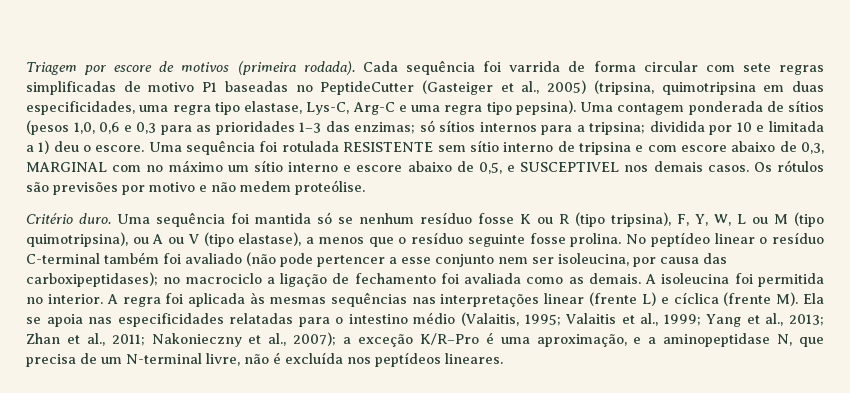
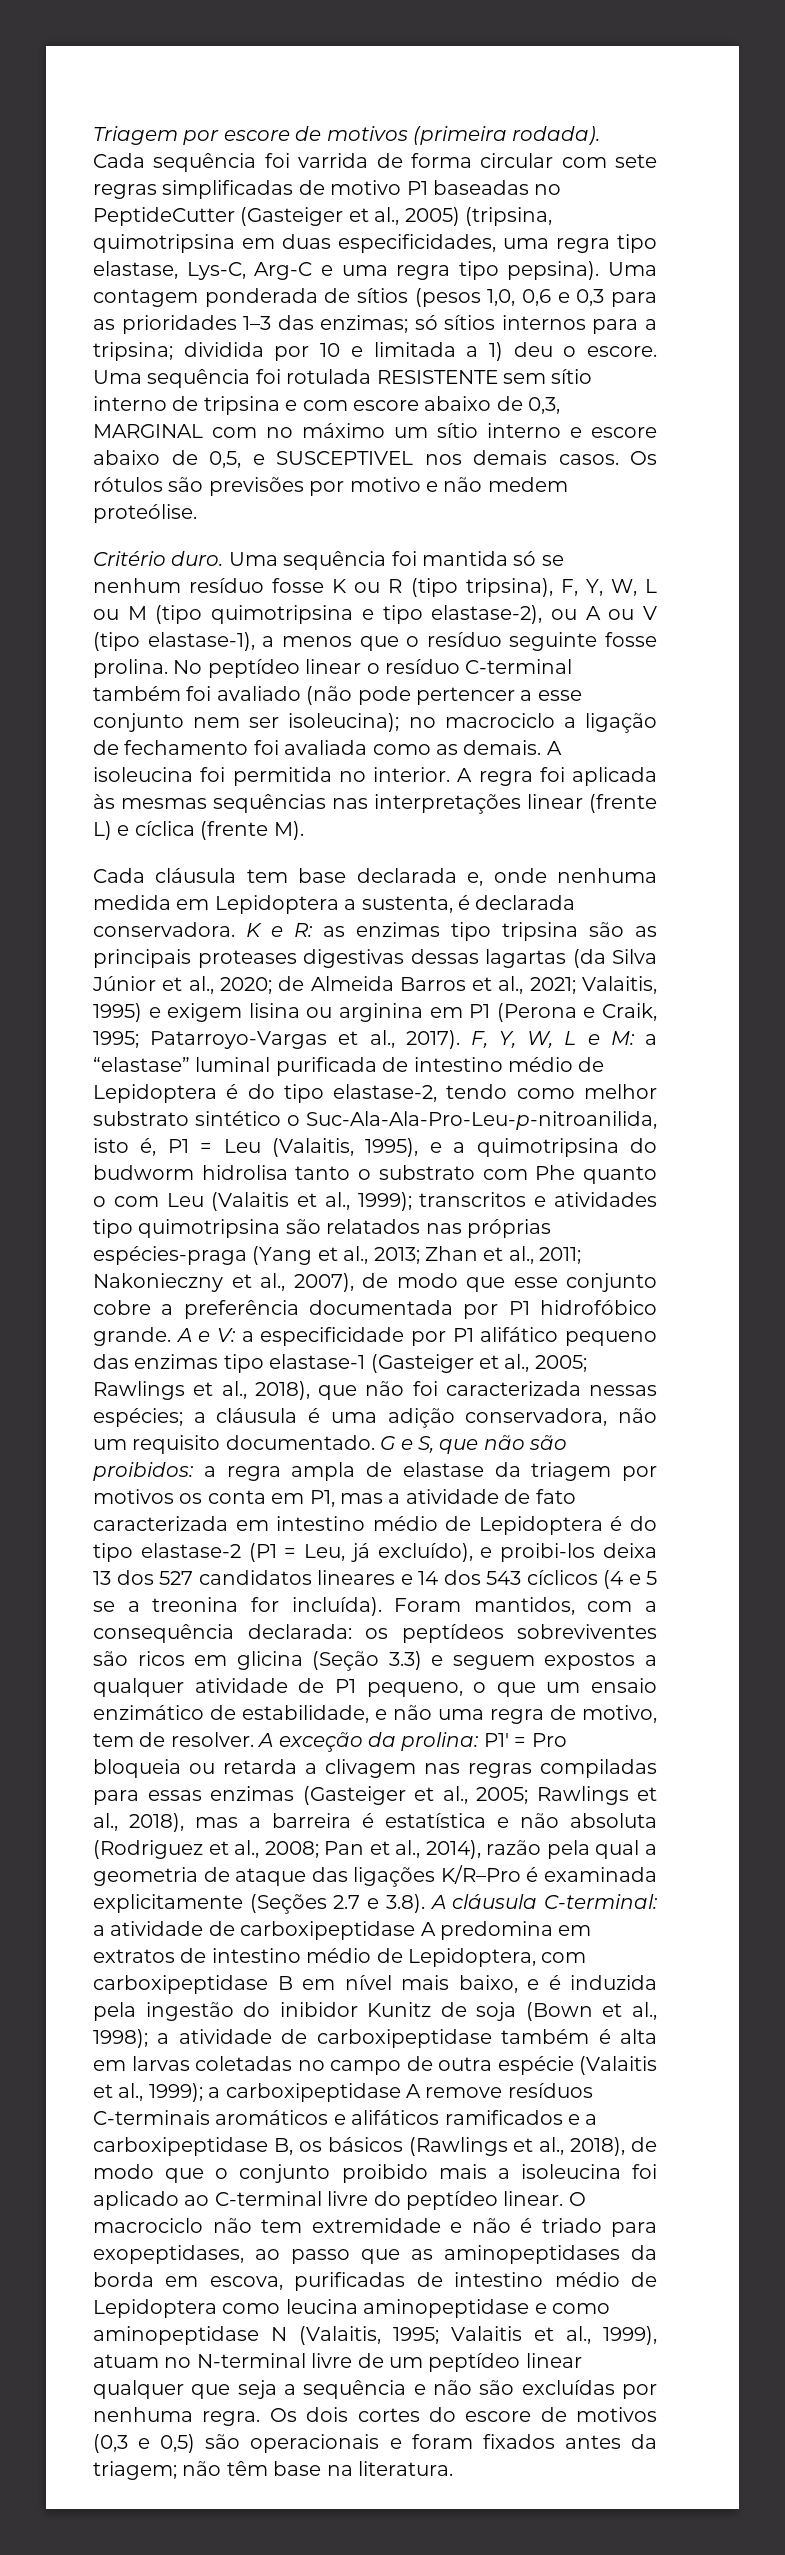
[26,232,128,247] quimotripsina), -> [211,605,543,624] quimotripsina e tipo elastase-2),
[238,232,302,246] elastase), -> [147,632,255,651] elastase-1),
[558,253,727,267] [26,272,158,287] isoleucina, por causa das carboxipeptidases); -> [288,713,400,732] isoleucina);
[803,293,825,304] [26,312,742,327] Ela se apoia nas especificidades relatadas para o intestino médio (Valaitis, 1995; Valaitis et al., 1999; Yang -> [93,868,658,886] [93,895,576,914] [93,922,657,941] [93,949,657,968] [92,976,657,994] [93,1003,658,1022] [93,1030,657,1049] [93,1057,605,1076] [93,1084,657,1103] [93,1111,658,1130] [93,1138,657,1157] [93,1165,657,1184] [93,1192,657,1211] [93,1219,551,1238] [93,1246,313,1265] // Cada cláusula tem base declarada e, onde nenhuma medida em Lepidoptera a sustenta, é declarada conservadora. K e R: as enzimas tipo tripsina são as principais proteases digestivas dessas lagartas (da Silva Júnior et al., 2020; de Almeida Barros et al., 2021; Valaitis, 1995) e exigem lisina ou arginina em P1 (Perona e Craik, 1995; Patarroyo-Vargas et al., 2017). F, Y, W, L e M: a “elastase” luminal purificada de intestino médio de Lepidoptera é do tipo elastase-2, tendo como melhor substrato sintético o Suc-Ala-Ala-Pro-Leu-p-nitroanilida, isto é, P1 = Leu (Valaitis, 1995), e a quimotripsina do budworm hidrolisa tanto o substrato com Phe quanto o com Leu (Valaitis et al., 1999); transcritos e atividades tipo quimotripsina são relatados nas próprias espécies-praga (Yang
[293,332,825,347] [26,352,503,367] 2007); a exceção K/R–Pro é uma aproximação, e a aminopeptidase N, que precisa de um N-terminal livre, não é excluída nos peptídeos lineares. -> [293,1273,657,1292] [93,1300,657,1319] [93,1327,657,1346] [93,1354,587,1373] [93,1381,657,1400] [93,1408,657,1428] [93,1435,568,1454] [93,1462,657,1481] [93,1489,576,1507] [93,1516,657,1535] [93,1543,657,1562] [93,1570,657,1589] [93,1597,657,1616] [93,1624,657,1643] [93,1651,657,1671] [93,1678,657,1697] [93,1705,657,1724] [93,1732,567,1752] [93,1759,657,1778] [93,1786,657,1805] [93,1813,657,1832] [93,1840,658,1859] [93,1865,657,1887] [93,1894,658,1914] [93,1921,592,1940] [93,1948,587,1967] [93,1975,657,1994] [93,2002,657,2021] [93,2029,658,2048] [93,2056,657,2075] [93,2083,593,2102] [93,2110,598,2125] [93,2137,657,2156] [93,2164,657,2183] [93,2191,586,2210] [93,2218,657,2237] [93,2245,657,2264] [93,2272,657,2291] [93,2299,610,2318] [93,2326,657,2345] [93,2353,582,2372] [93,2380,657,2399] [93,2407,657,2426] [93,2434,657,2453] [93,2461,453,2480] 2007), de modo que esse conjunto cobre a preferência documentada por P1 hidrofóbico grande. A e V: a especificidade por P1 alifático pequeno das enzimas tipo elastase-1 (Gasteiger et al., 2005; Rawlings et al., 2018), que não foi caracterizada nessas espécies; a cláusula é uma adição conservadora, não um requisito documentado. G e S, que não são proibidos: a regra ampla de elastase da triagem por motivos os conta em P1, mas a atividade de fato caracterizada em intestino médio de Lepidoptera é do tipo elastase-2 (P1 = Leu, já excluído), e proibi-los deixa 13 dos 527 candidatos lineares e 14 dos 543 cíclicos (4 e 5 se a treonina for incluída). Foram mantidos, com a consequência declarada: os peptídeos sobreviventes são ricos em glicina (Seção 3.3) e seguem expostos a qualquer atividade de P1 pequeno, o que um ensaio enzimático de estabilidade, e não uma regra de motivo, tem de resolver. A exceção da prolina: P1′ = Pro bloqueia ou retarda a clivagem nas regras compiladas para essas enzimas (Gasteiger et al., 2005; Rawlings et al., 2018), mas a barreira é estatística e não absoluta (Rodriguez et al., 2008; Pan et al., 2014), razão pela qual a geometria de ataque das ligações K/R–Pro é examinada explicitamente (Seções 2.7 e 3.8). A cláusula C-terminal: a atividade de carboxipeptidase A predomina em extratos de intestino médio de Lepidoptera, com carboxipeptidase B em nível mais baixo, e é induzida pela ingestão do inibidor Kunitz de soja (Bown et al., 1998); a atividade de carboxipeptidase também é alta em larvas coletadas no campo de outra espécie (Valaitis et al., 1999); a carboxipeptidase A remove resíduos C-terminais aromáticos e alifáticos ramificados e a carboxipeptidase B, os básicos (Rawlings et al., 2018), de modo que o conjunto proibido mais a isoleucina foi aplicado ao C-terminal livre do peptídeo linear. O macrociclo não tem extremidade e não é triado para exopeptidases, ao passo que as aminopeptidases da borda em escova, purificadas de intestino médio de Lepidoptera como leucina aminopeptidase e como aminopeptidase N (Valaitis, 1995; Valaitis et al., 1999), atuam no N-terminal livre de um peptídeo linear qualquer que seja a sequência e não são excluídas por nenhuma regra. Os dois cortes do escore de motivos (0,3 e 0,5) são operacionais e foram fixados antes da triagem; não têm base na literatura.

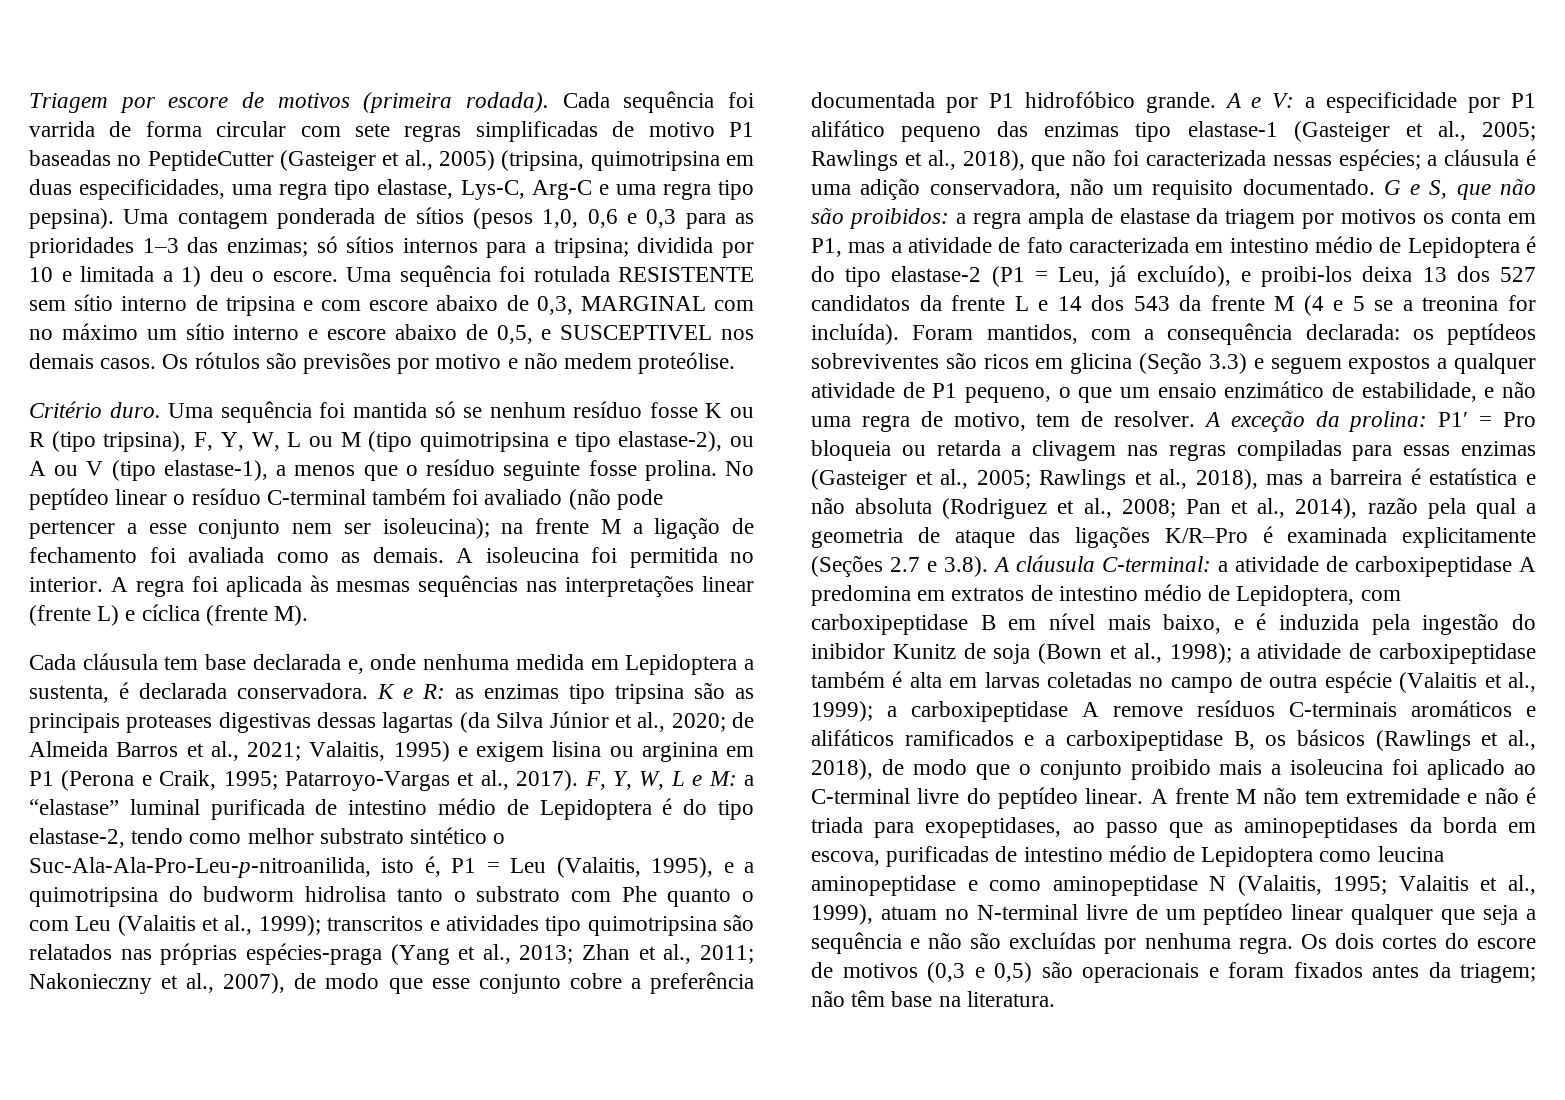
[408,713,555,728] no macrociclo -> [501,518,621,534] na frente M
[317,1570,395,1585] lineares -> [919,295,1029,311] da frente L
[526,1570,598,1585] cíclicos -> [1179,295,1295,311] da frente M
[568,2192,586,2206] [93,2218,203,2233] O macrociclo -> [1150,788,1257,804] A frente M
[541,2218,602,2233] triado -> [811,817,863,833] triada

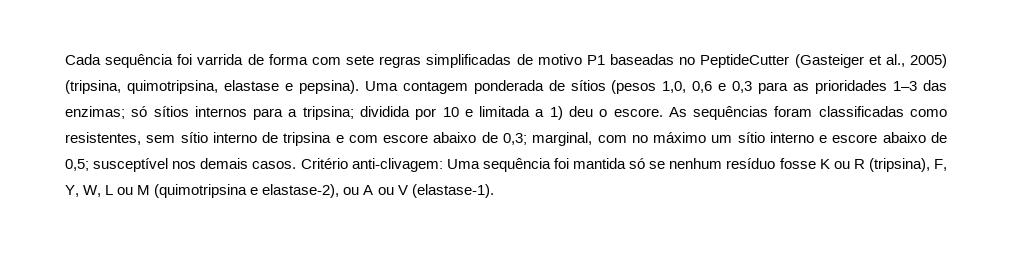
[29,92,549,113] Triagem por escore de motivos (primeira rodada). -> (65, 59) none
[216,121,287,137] circular -> (308, 59) none
[590,151,754,171] [29,179,754,200] quimotripsina em duas especificidades, uma regra tipo elastase, Lys-C, Arg-C e uma regra tipo -> [126,80,293,94] quimotripsina, elastase e
[346,265,754,287] Uma sequência foi rotulada RESISTENTE -> [668,106,948,120] [65,132,141,145] As sequências foram classificadas como resistentes,
[536,296,706,315] 0,3, MARGINAL -> [502,132,593,146] 0,3; marginal,
[496,325,754,344] [29,352,736,374] [29,401,161,418] 0,5, e SUSCEPTIVEL nos demais casos. Os rótulos são previsões por motivo e não medem proteólise. // Critério duro. -> [65,158,443,172] 0,5; susceptível nos demais casos. Critério anti-clivagem:
[51,431,187,452] (tipo tripsina), -> [868,158,930,172] (tripsina),
[368,431,611,452] (tipo quimotripsina e tipo -> [154,184,259,198] (quimotripsina e
[111,459,755,481] [29,488,663,510] [29,517,754,539] [29,547,754,568] [29,575,754,597] [29,604,309,626] [29,653,755,675] [29,682,754,704] [29,711,755,733] [29,741,754,762] [29,770,754,791] [29,798,754,820] [29,827,506,848] [29,856,755,878] [29,886,755,907] [29,914,754,936] [29,943,754,965] [29,972,754,994] [811,91,1536,113] [811,120,1536,142] [811,149,1536,171] [811,178,1536,200] [811,208,1536,229] [811,236,1536,258] [811,265,1537,287] [811,295,1536,316] [811,323,1536,345] [811,352,1536,374] [811,381,1536,403] [811,411,1536,432] [811,440,1536,461] [811,468,1536,490] [811,497,1536,519] [811,526,1536,548] [811,555,1536,577] [811,584,1401,606] [811,613,1536,635] [811,643,1536,664] [811,671,1536,693] [811,700,1536,722] [811,729,1536,751] [811,759,1536,780] [811,787,1536,809] [811,817,1536,838] [811,845,1444,867] [811,875,1536,896] [811,903,1536,925] [811,932,1536,954] [811,961,1536,983] [811,990,1055,1007] (tipo elastase-1), a menos que o resíduo seguinte fosse prolina. No peptídeo linear o resíduo C-terminal também foi avaliado (não pode pertencer a esse conjunto nem ser isoleucina); na frente M a ligação de fechamento foi avaliada como as demais. A isoleucina foi permitida no interior. A regra foi aplicada às mesmas sequências nas interpretações linear (frente L) e cíclica (frente M). // Cada cláusula tem base declarada e, onde nenhuma medida em Lepidoptera a sustenta, é declarada conservadora. K e R: as enzimas tipo tripsina são as principais proteases digestivas dessas lagartas (da Silva Júnior et al., 2020; de Almeida Barros et al., 2021; Valaitis, 1995) e exigem lisina ou arginina em P1 (Perona e Craik, 1995; Patarroyo-Vargas et al., 2017). F, Y, W, L e M: a “elastase” luminal purificada de intestino médio de Lepidoptera é do tipo elastase-2, tendo como melhor substrato sintético o Suc-Ala-Ala-Pro-Leu-p-nitroanilida, isto é, P1 = Leu (Valaitis, 1995), e a quimotripsina do budworm hidrolisa tanto o substrato com Phe quanto o com Leu (Valaitis et al., 1999); transcritos e atividades tipo quimotripsina são relatados nas próprias espécies-praga (Yang et al., 2013; Zhan et al., 2011; Nakonieczny et al., 2007), de modo que esse conjunto cobre a preferência documentada por P1 hidrofóbico grande. A e V: a especificidade por P1 alifático pequeno das enzimas tipo elastase-1 (Gasteiger et al., 2005; Rawlings et al., 2018), que não foi caracterizada nessas espécies; a cláusula é uma adição conservadora, não um requisito documentado. G e S, que não são proibidos: a regra ampla de elastase da triagem por motivos os conta em P1, mas a atividade de fato caracterizada em intestino médio de Lepidoptera é do tipo elastase-2 (P1 = Leu, já excluído), e proibi-los deixa 13 dos 527 candidatos da frente L e 14 dos 543 da frente M (4 e 5 se a treonina for incluída). Foram mantidos, com a consequência declarada: os peptídeos sobreviventes são ricos em glicina (Seção 3.3) e seguem expostos a qualquer atividade de P1 pequeno, o que um ensaio enzimático de estabilidade, e não uma regra de motivo, tem de resolver. A exceção da prolina: P1′ = Pro bloqueia ou retarda a clivagem nas regras compiladas para essas enzimas (Gasteiger et al., 2005; Rawlings et al., 2018), mas a barreira é estatística e não absoluta (Rodriguez et al., 2008; Pan et al., 2014), razão pela qual a geometria de ataque das ligações K/R–Pro é examinada explicitamente (Seções 2.7 e 3.8). A cláusula C-terminal: a atividade de carboxipeptidase A predomina em extratos de intestino médio de Lepidoptera, com carboxipeptidase B em nível mais baixo, e é induzida pela ingestão do inibidor Kunitz de soja (Bown et al., 1998); a atividade de carboxipeptidase também é alta em larvas coletadas no campo de outra espécie (Valaitis et al., 1999); a carboxipeptidase A remove resíduos C-terminais aromáticos e alifáticos ramificados e a carboxipeptidase B, os básicos (Rawlings et al., 2018), de modo que o conjunto proibido mais a isoleucina foi aplicado ao C-terminal livre do peptídeo linear. A frente M não tem extremidade e não é triada para exopeptidases, ao passo que as aminopeptidases da borda em escova, purificadas de intestino médio de Lepidoptera como leucina aminopeptidase e como aminopeptidase N (Valaitis, 1995; Valaitis et al., 1999), atuam no N-terminal livre de um peptídeo linear qualquer que seja a sequência e não são excluídas por nenhuma regra. Os dois cortes do escore de motivos (0,3 e 0,5) são operacionais e foram fixados antes da triagem; não têm base na literatura. -> [411,184,494,198] (elastase-1).

